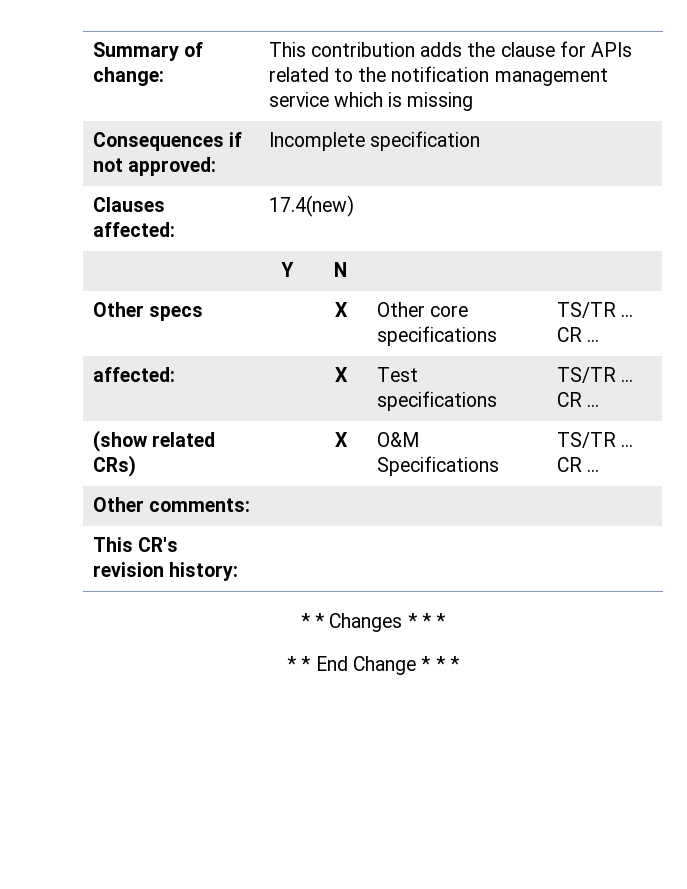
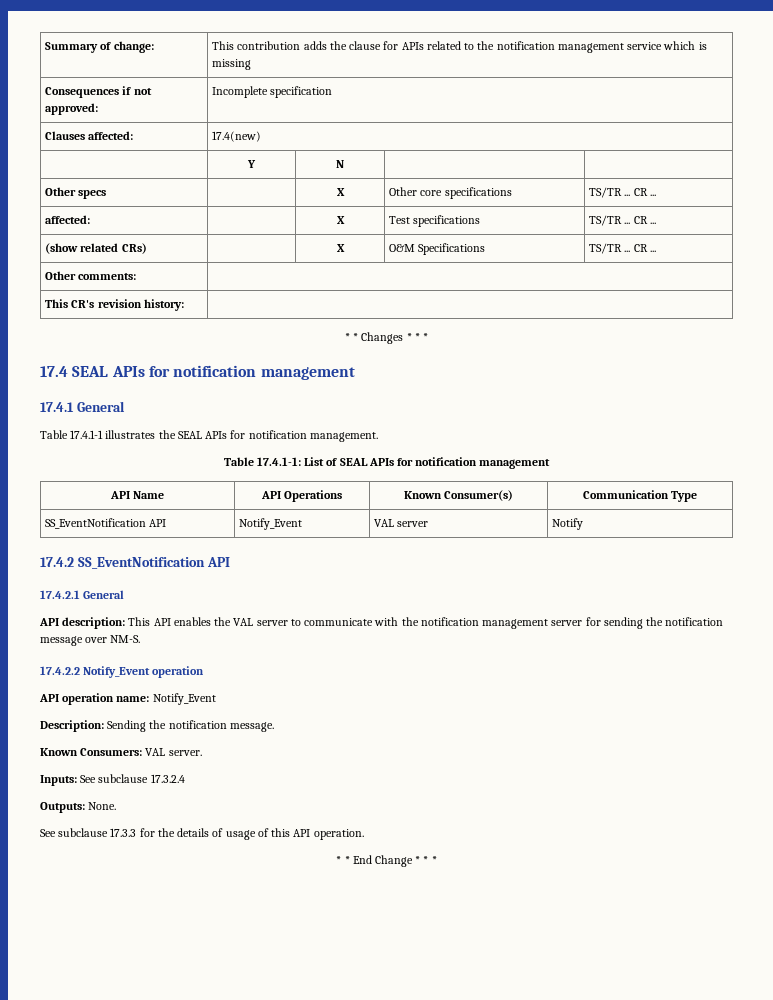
(446, 620) none -> [40,365,355,380] [40,401,125,412] [40,430,378,442] [223,457,551,469] [109,491,165,499] [260,490,343,502] [403,490,514,501] [582,490,698,502] [45,518,167,529] [239,518,303,530] [374,519,429,527] [552,518,584,530] [40,557,230,569] [40,590,125,599] [39,617,724,629] [40,635,141,646] [40,666,205,678] [39,693,216,705] [40,720,274,732] [40,748,202,756] [40,774,185,786] [40,802,117,813] [40,828,364,840] // 17.4 SEAL APIs for notification management // 17.4.1 General // Table 17.4.1-1 illustrates the SEAL APIs for notification management. // Table 17.4.1-1: List of SEAL APIs for notification management // API Name | API Operations | Known Consumer(s) | Communication Type // SS_EventNotification API | Notify_Event | VAL server | Notify // 17.4.2 SS_EventNotification API // 17.4.2.1 General // API description: This API enables the VAL server to communicate with the notification management server for sending the notification message over NM-S. // 17.4.2.2 Notify_Event operation // API operation name: Notify_Event // Description: Sending the notification message. // Known Consumers: VAL server. // Inputs: See subclause 17.3.2.4 // Outputs: None. // See subclause 17.3.3 for the details of usage of this API operation.

